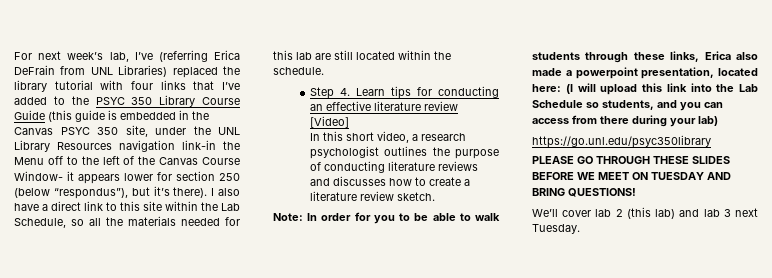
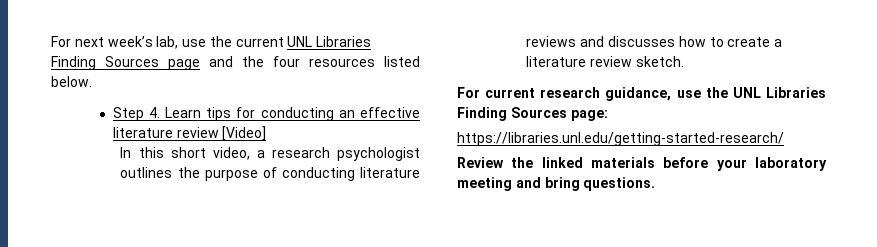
[134,50,240,62] [14,65,241,78] [14,80,240,92] [14,95,240,107] [14,110,209,122] [14,125,240,137] [14,140,240,152] [14,156,240,165] [14,171,240,184] [14,186,241,199] [14,201,240,211] [14,216,240,228] [273,50,451,60] [273,67,324,75] I’ve (referring Erica DeFrain from UNL Libraries) replaced the library tutorial with four links that I’ve added to the PSYC 350 Library Course Guide (this guide is embedded in the Canvas PSYC 350 site, under the UNL Library Resources navigation link-in the Menu off to the left of the Canvas Course Window- it appears lower for section 250 (below “respondus”), but it’s there). I also have a direct link to this site within the Lab Schedule, so all the materials needed for this lab are still located within the schedule. -> [182,36,372,47] [51,56,420,70] [51,76,92,87] use the current UNL Libraries Finding Sources page and the four resources listed below.
[273,212,501,224] [532,51,758,63] [532,67,758,79] [532,83,758,95] [532,100,723,111] [532,115,718,127] [532,135,711,148] [532,156,730,164] [532,172,731,180] [532,188,636,197] [532,207,758,219] [532,224,580,234] Note: In order for you to be able to walk students through these links, Erica also made a powerpoint presentation, located here: (I will upload this link into the Lab Schedule so students, and you can access from there during your lab) // https://go.unl.edu/psyc350library // PLEASE GO THROUGH THESE SLIDES BEFORE WE MEET ON TUESDAY AND BRING QUESTIONS! // We’ll cover lab 2 (this lab) and lab 3 next Tuesday. -> [457,87,826,101] [457,107,608,121] [457,132,784,146] [457,157,827,171] [457,177,656,191] For current research guidance, use the UNL Libraries Finding Sources page: // https://libraries.unl.edu/getting-started-research/ // Review the linked materials before your laboratory meeting and bring questions.

